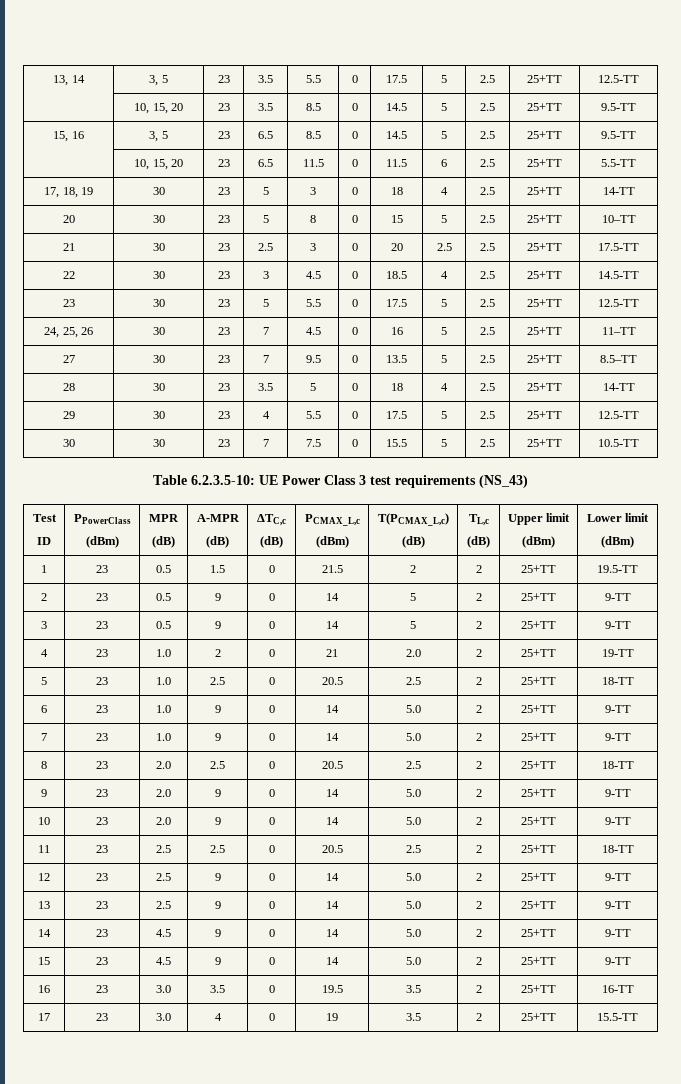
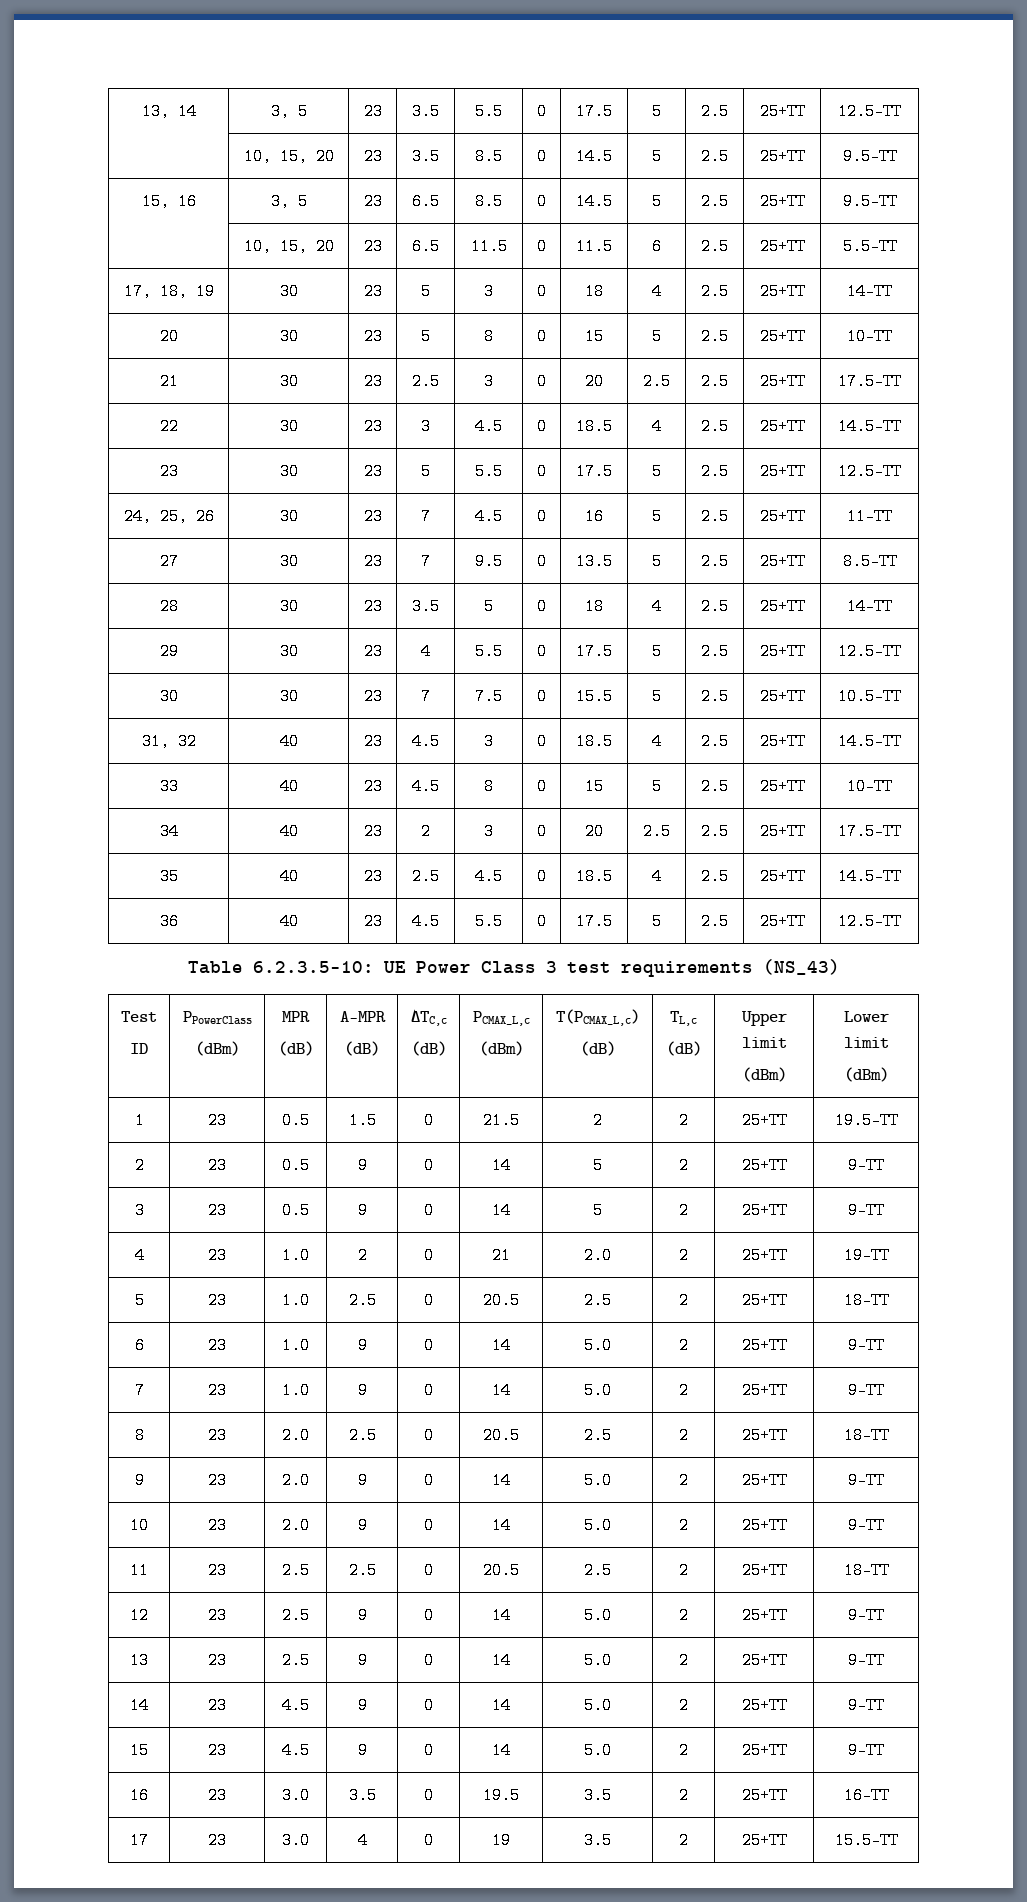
(639, 443) none -> [141,733,197,750] [279,733,299,750] [363,733,383,750] [412,733,440,750] [484,733,494,750] [537,733,547,750] [576,733,613,750] [652,733,662,750] [701,733,729,750] [759,733,806,750] [838,733,902,750] [159,778,179,795] [279,778,299,795] [363,778,383,795] [412,778,440,795] [484,778,494,795] [537,778,547,795] [585,778,604,795] [652,778,662,795] [701,778,729,795] [759,778,806,795] [847,778,893,795] [159,823,179,840] [279,823,299,840] [363,823,383,840] [421,823,431,840] [484,823,494,840] [537,823,547,840] [585,823,604,840] [643,823,671,840] [701,823,729,840] [759,823,806,840] [838,823,902,840] [159,868,179,885] [279,868,299,885] [363,868,383,885] [412,868,440,885] [475,868,503,885] [537,868,547,885] [576,868,613,885] [652,868,662,885] [701,868,729,885] [759,868,806,885] [838,868,902,885] [159,913,179,930] [279,913,299,930] [363,913,383,930] [412,913,440,930] [475,913,503,930] [537,913,547,930] [576,913,613,930] [652,913,662,930] [701,913,729,930] [759,913,806,930] [838,913,902,930] // 31, 32 | 40 | 23 | 4.5 | 3 | 0 | 18.5 | 4 | 2.5 | 25+TT | 14.5-TT // 33 | 40 | 23 | 4.5 | 8 | 0 | 15 | 5 | 2.5 | 25+TT | 10-TT // 34 | 40 | 23 | 2 | 3 | 0 | 20 | 2.5 | 2.5 | 25+TT | 17.5-TT // 35 | 40 | 23 | 2.5 | 4.5 | 0 | 18.5 | 4 | 2.5 | 25+TT | 14.5-TT // 36 | 40 | 23 | 4.5 | 5.5 | 0 | 17.5 | 5 | 2.5 | 25+TT | 12.5-TT

